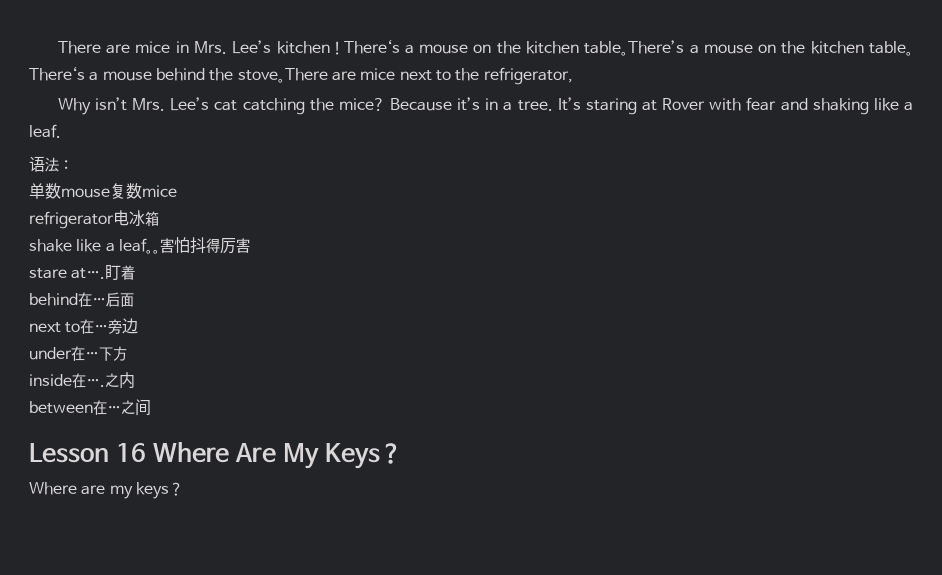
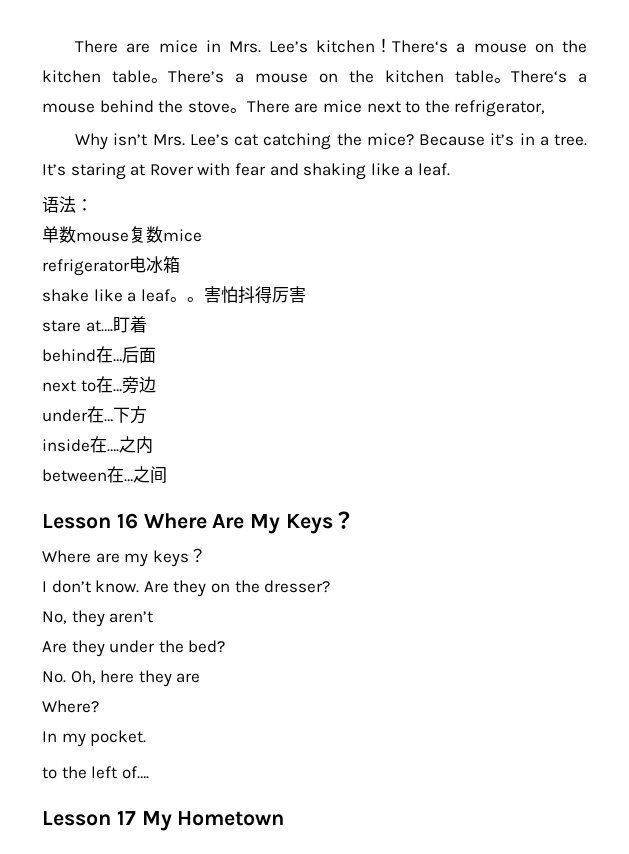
(183, 489) none -> [42,580,331,597] [42,610,154,627] [42,640,226,657] [42,670,201,687] [42,700,99,713] [42,730,147,747] [42,766,149,779] [42,810,285,831] // I don’t know. Are they on the dresser? // No, they aren’t // Are they under the bed? // No. Oh, here they are // Where? // In my pocket. // to the left of…. // Lesson 17 My Hometown

